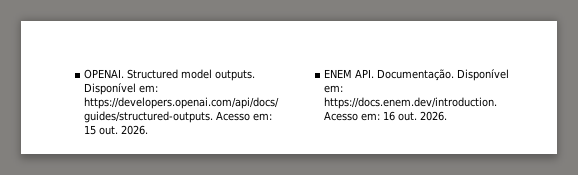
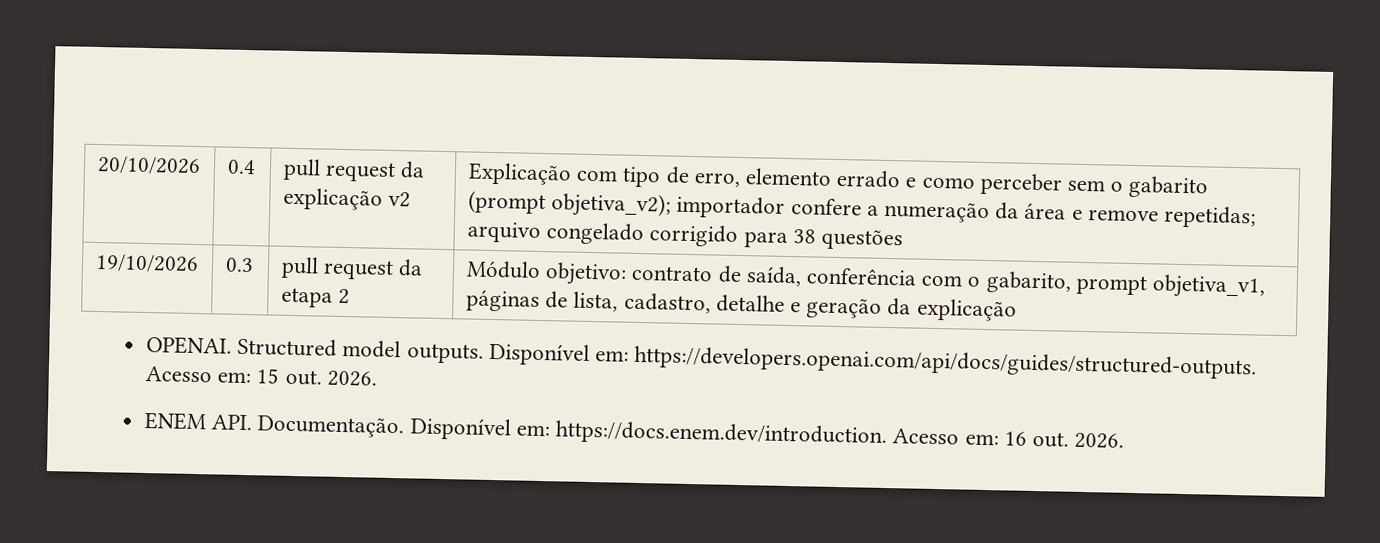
(84, 74) none -> [96,155,201,176] [226,159,256,175] [282,158,426,183] [282,187,412,211] [467,162,1210,199] [467,190,1256,229] [466,221,903,251] [94,253,199,274] [224,257,254,273] [280,256,424,281] [280,287,351,308] [465,260,1266,299] [465,289,1017,322] 20/10/2026 | 0.4 | pull request da explicação v2 | Explicação com tipo de erro, elemento errado e como perceber sem o gabarito (prompt objetiva_v2); importador confere a numeração da área e remove repetidas; arquivo congelado corrigido para 38 questões // 19/10/2026 | 0.3 | pull request da etapa 2 | Módulo objetivo: contrato de saída, conferência com o gabarito, prompt objetiva_v1, páginas de lista, cadastro, detalhe e geração da explicação //

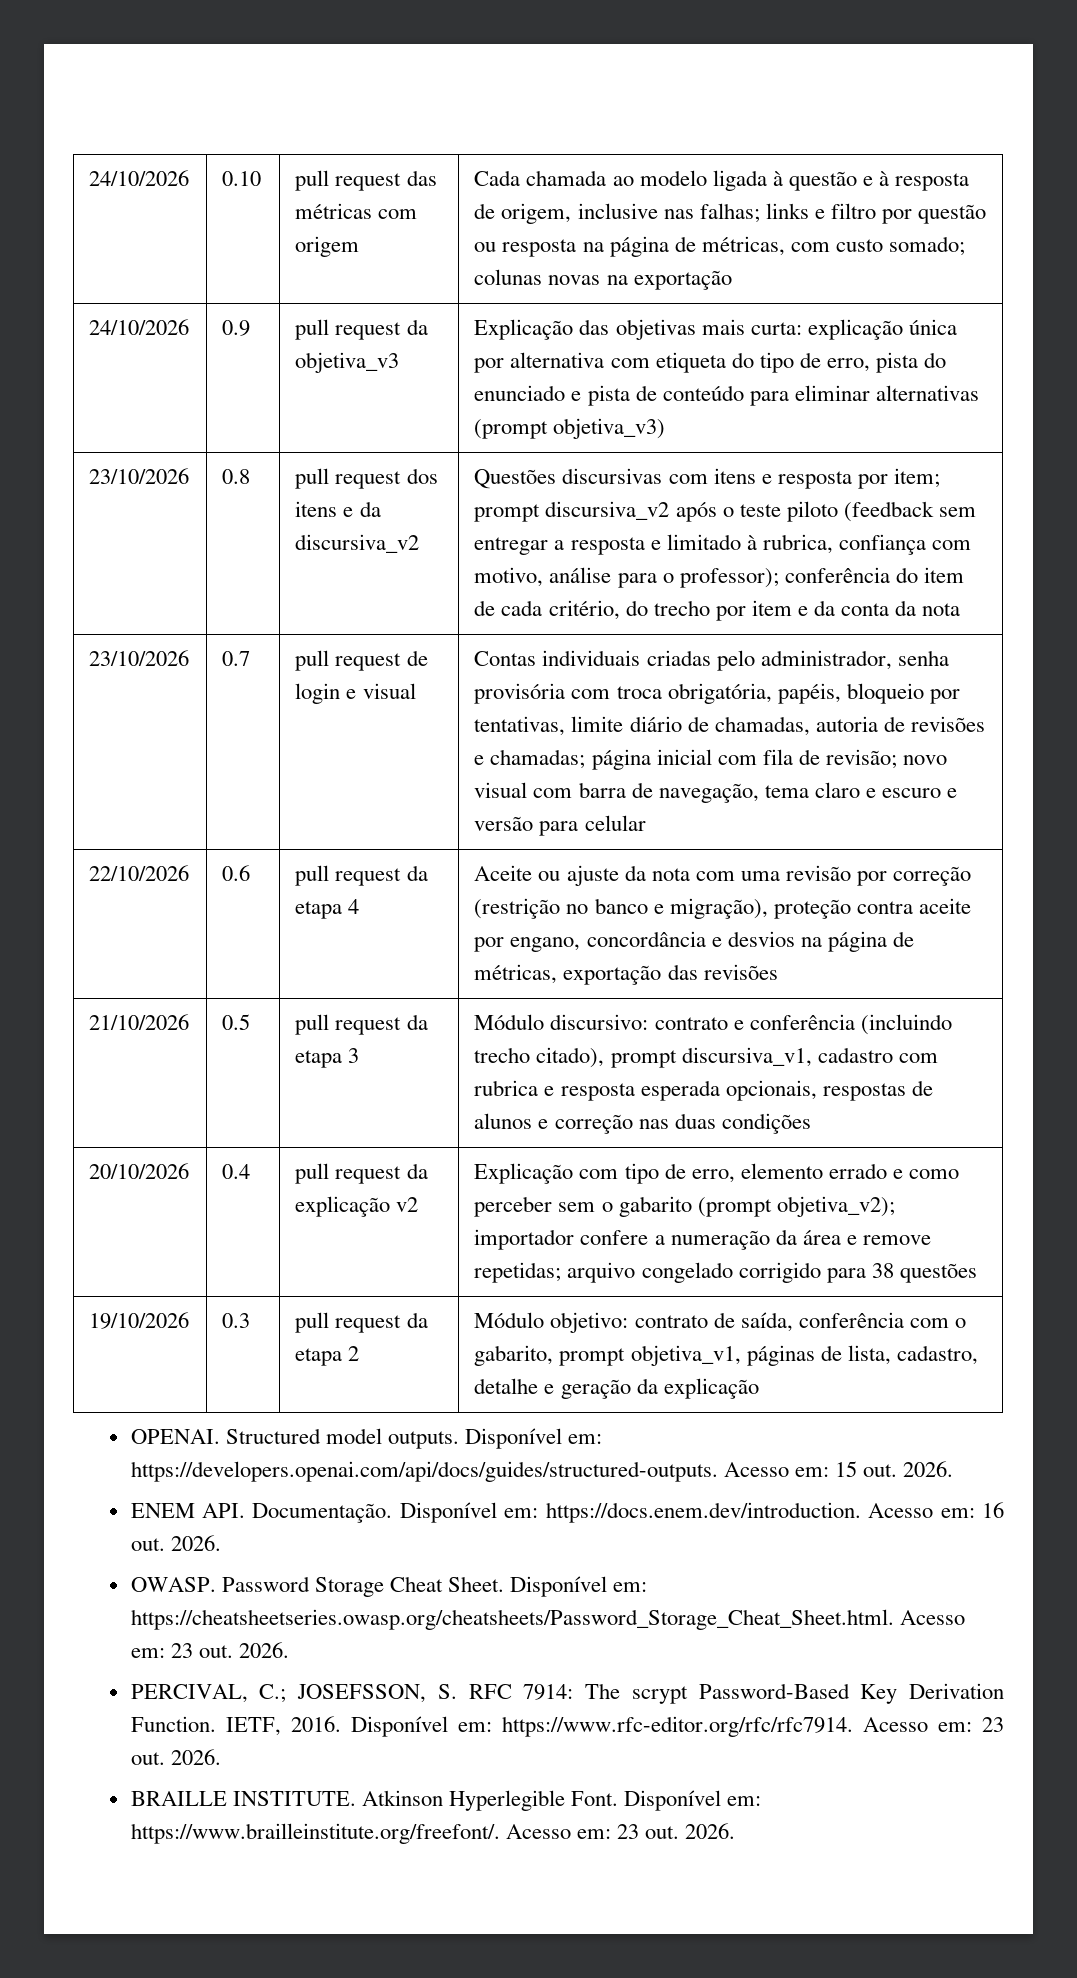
(96, 165) none -> [89,170,190,186] [222,171,262,186] [295,170,437,191] [295,203,418,219] [295,236,360,257] [474,170,970,191] [474,203,987,224] [474,236,965,257] [474,269,732,290] [89,319,190,335] [222,320,251,336] [295,319,428,340] [295,352,400,373] [474,319,957,340] [474,352,947,373] [474,385,979,406] [474,418,666,439] [89,468,190,484] [222,469,251,484] [295,468,438,489] [295,501,381,517] [295,534,420,553] [474,468,940,489] [474,501,976,522] [474,534,971,555] [474,567,964,588] [474,600,961,621] [89,650,190,666] [222,651,251,666] [295,650,428,671] [295,683,416,704] [474,650,949,671] [474,683,960,704] [474,716,985,736] [474,749,947,770] [474,782,958,803] [474,815,646,836] [89,865,190,881] [222,865,251,881] [295,865,428,886] [295,899,360,919] [474,865,972,886] [474,898,971,919] [474,931,914,952] [474,964,778,985] [89,1014,190,1030] [222,1014,251,1030] [295,1014,428,1035] [295,1048,360,1068] [474,1014,952,1035] [474,1047,938,1068] [474,1080,933,1101] [474,1113,811,1134] 24/10/2026 | 0.10 | pull request das métricas com origem | Cada chamada ao modelo ligada à questão e à resposta de origem, inclusive nas falhas; links e filtro por questão ou resposta na página de métricas, com custo somado; colunas novas na exportação // 24/10/2026 | 0.9 | pull request da objetiva_v3 | Explicação das objetivas mais curta: explicação única por alternativa com etiqueta do tipo de erro, pista do enunciado e pista de conteúdo para eliminar alternativas (prompt objetiva_v3) // 23/10/2026 | 0.8 | pull request dos itens e da discursiva_v2 | Questões discursivas com itens e resposta por item; prompt discursiva_v2 após o teste piloto (feedback sem entregar a resposta e limitado à rubrica, confiança com motivo, análise para o professor); conferência do item de cada critério, do trecho por item e da conta da nota // 23/10/2026 | 0.7 | pull request de login e visual | Contas individuais criadas pelo administrador, senha provisória com troca obrigatória, papéis, bloqueio por tentativas, limite diário de chamadas, autoria de revisões e chamadas; página inicial com fila de revisão; novo visual com barra de navegação, tema claro e escuro e versão para celular // 22/10/2026 | 0.6 | pull request da etapa 4 | Aceite ou ajuste da nota com uma revisão por correção (restrição no banco e migração), proteção contra aceite por engano, concordância e desvios na página de métricas, exportação das revisões // 21/10/2026 | 0.5 | pull request da etapa 3 | Módulo discursivo: contrato e conferência (incluindo trecho citado), prompt discursiva_v1, cadastro com rubrica e resposta esperada opcionais, respostas de alunos e correção nas duas condições //
(1125, 440) none -> [130,1576,648,1597] [130,1609,965,1630] [130,1642,289,1658] [130,1683,1004,1704] [130,1716,1004,1737] [130,1749,221,1765] [130,1790,762,1811] [130,1823,736,1844] // OWASP. Password Storage Cheat Sheet. Disponível em: https://cheatsheetseries.owasp.org/cheatsheets/Password_Storage_Cheat_Sheet.html. Acesso em: 23 out. 2026. // PERCIVAL, C.; JOSEFSSON, S. RFC 7914: The scrypt Password-Based Key Derivation Function. IETF, 2016. Disponível em: https://www.rfc-editor.org/rfc/rfc7914. Acesso em: 23 out. 2026. // BRAILLE INSTITUTE. Atkinson Hyperlegible Font. Disponível em: https://www.brailleinstitute.org/freefont/. Acesso em: 23 out. 2026.

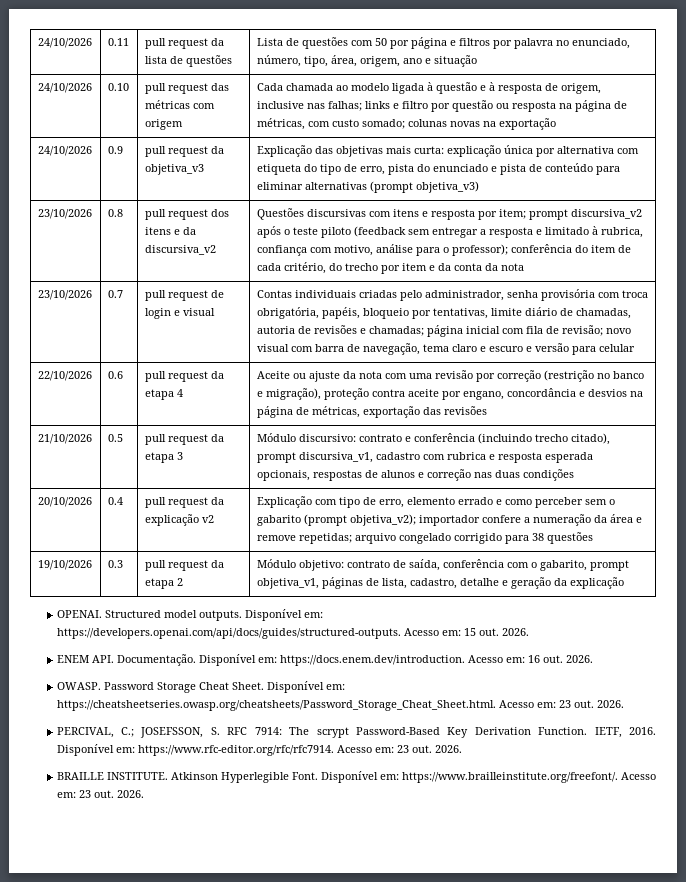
[89,170,190,186] 24/10/2026 -> [37,38,92,48] [107,38,129,46] [144,38,224,49] [144,55,232,67] [256,37,630,49] [256,55,477,67] [37,83,92,93] 24/10/2026 | 0.11 | pull request da lista de questões | Lista de questões com 50 por página e filtros por palavra no enunciado, número, tipo, área, origem, ano e situação // 24/10/2026

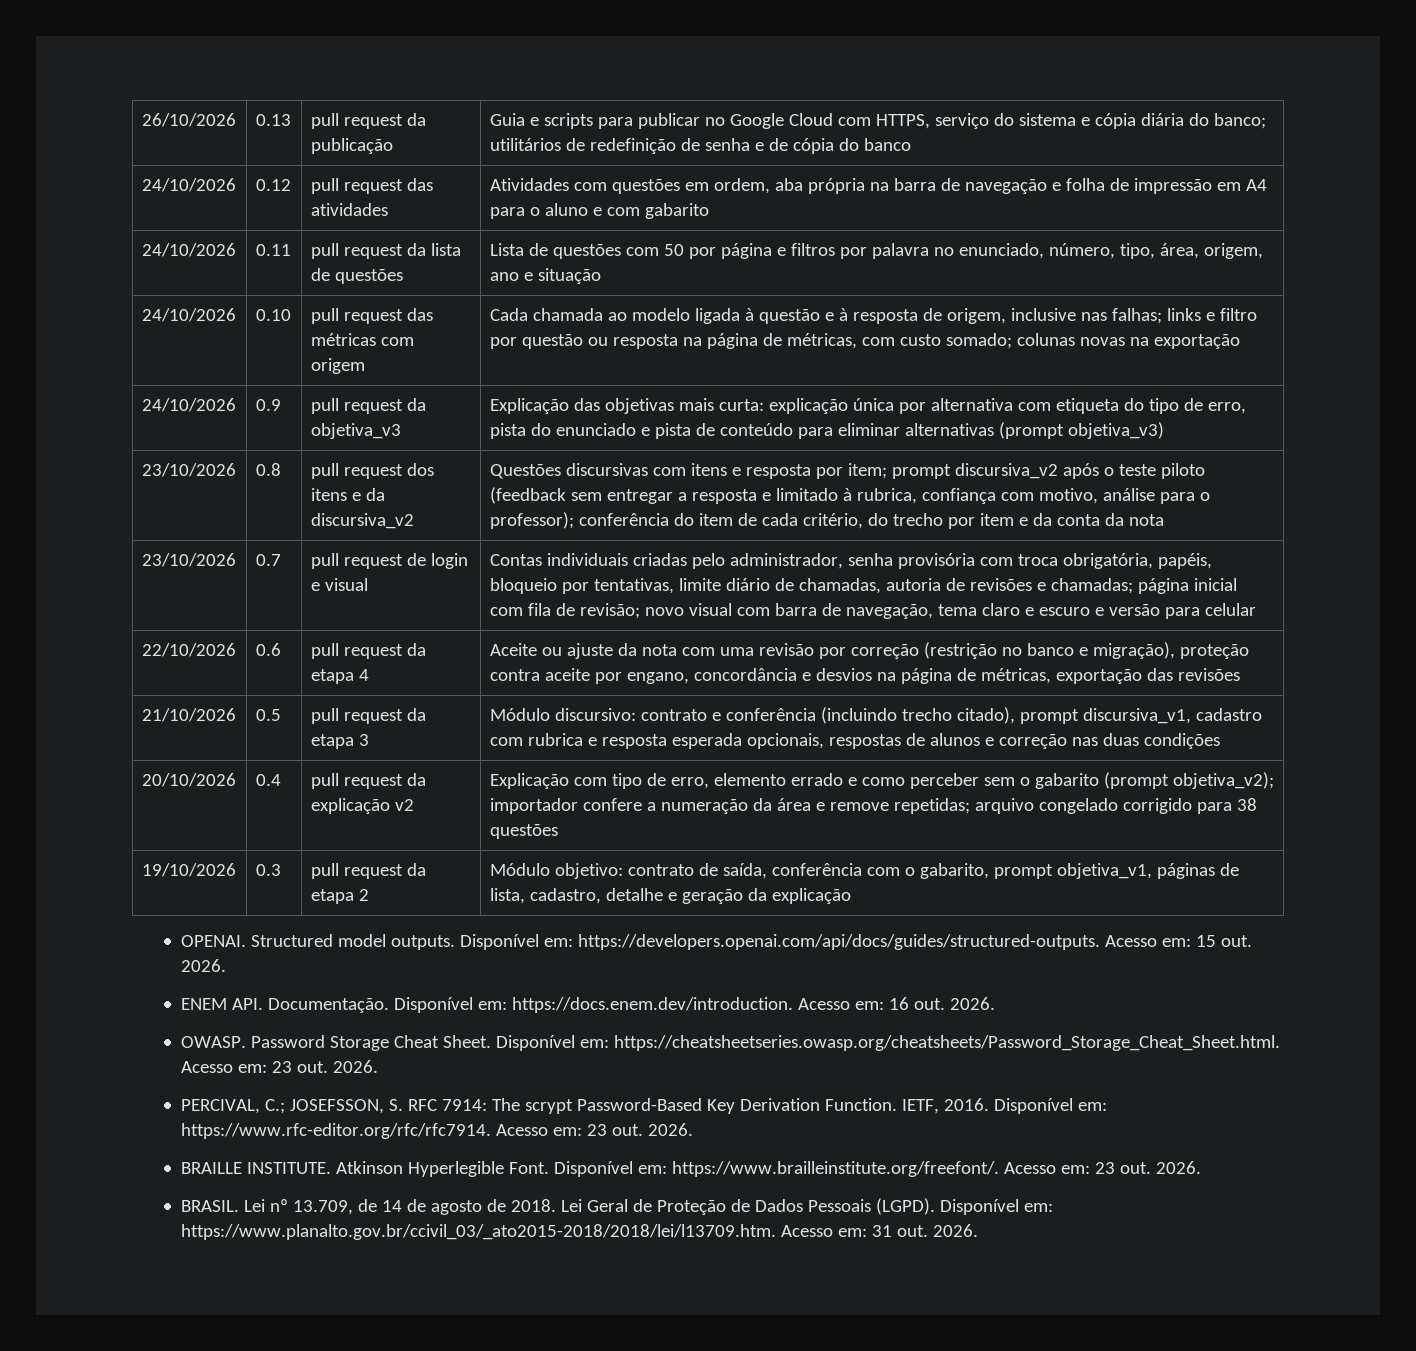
(37, 43) none -> [141,113,236,127] [255,114,291,126] [310,113,426,129] [310,138,393,154] [489,113,1266,129] [489,138,911,154] [141,178,236,192] [255,179,291,191] [310,178,433,194] [310,203,388,216] [489,178,1267,194] [489,203,709,219] 26/10/2026 | 0.13 | pull request da publicação | Guia e scripts para publicar no Google Cloud com HTTPS, serviço do sistema e cópia diária do banco; utilitários de redefinição de senha e de cópia do banco // 24/10/2026 | 0.12 | pull request das atividades | Atividades com questões em ordem, aba própria na barra de navegação e folha de impressão em A4 para o aluno e com gabarito //
(144, 794) none -> [180,1198,1053,1215] [180,1224,978,1240] // BRASIL. Lei nº 13.709, de 14 de agosto de 2018. Lei Geral de Proteção de Dados Pessoais (LGPD). Disponível em: https://www.planalto.gov.br/ccivil_03/_ato2015-2018/2018/lei/l13709.htm. Acesso em: 31 out. 2026.

